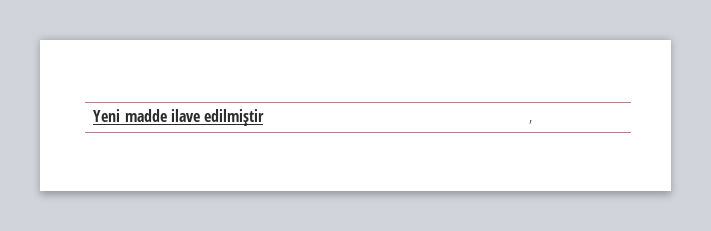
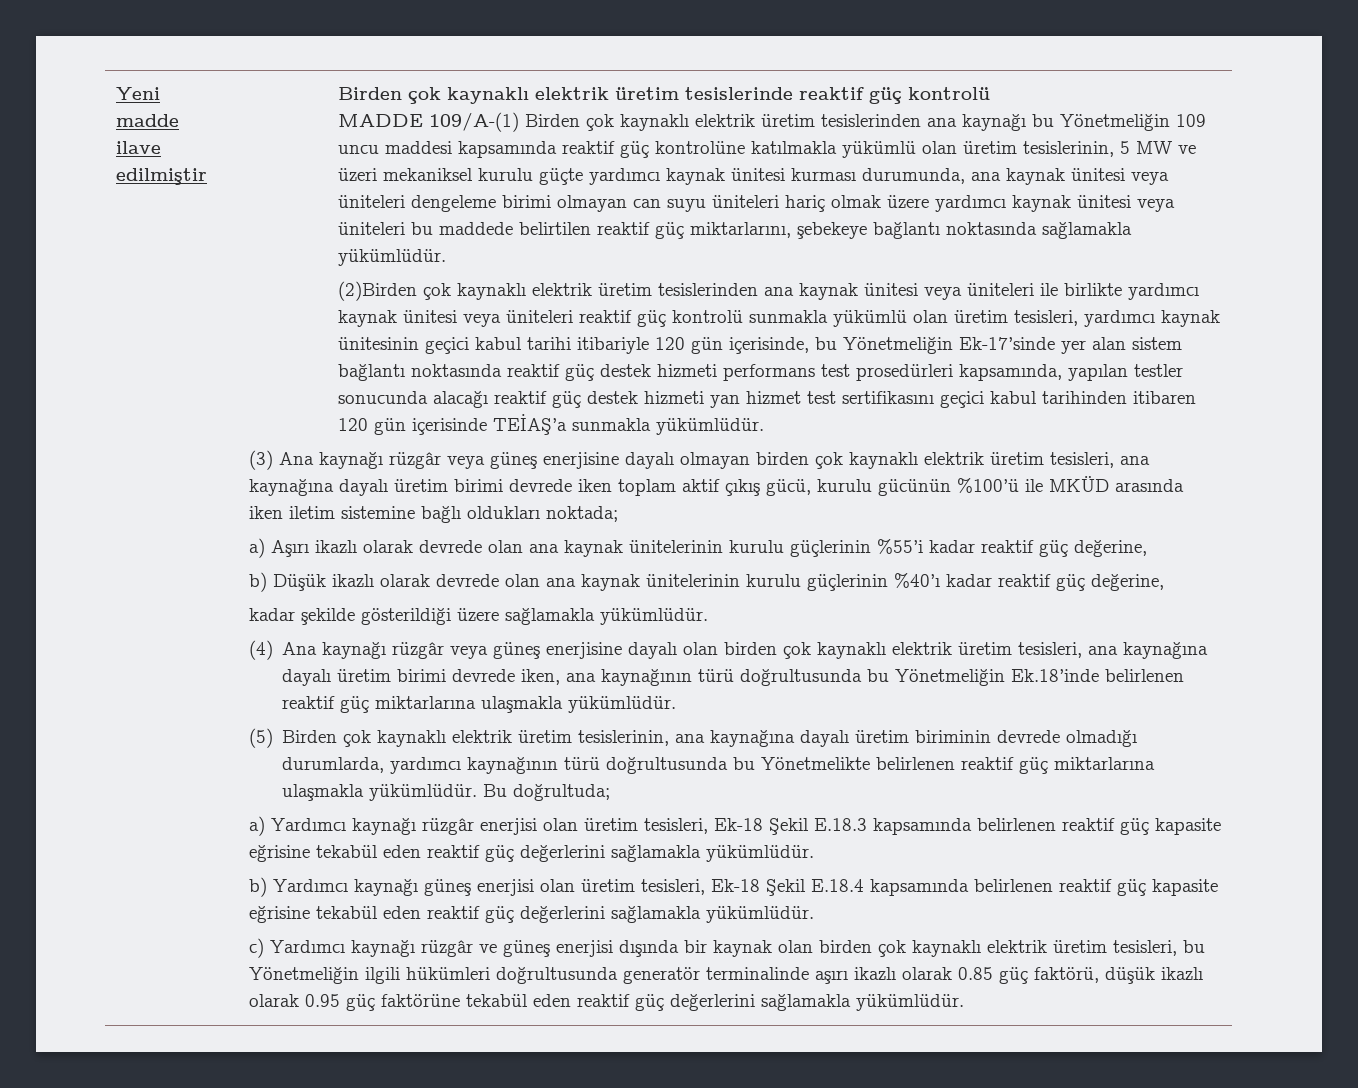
[528,120,532,124] , -> [337,87,990,104] [337,112,1206,132] [337,141,1196,158] [337,168,1169,185] [337,195,1175,212] [337,222,1132,239] [337,249,446,266] [337,281,1199,301] [337,310,1220,327] [337,337,1182,354] [337,364,1183,381] [337,391,1196,408] [337,414,764,435] [248,450,1150,470] [248,476,1184,496] [248,506,618,523] [248,538,1147,558] [248,572,1164,592] [248,608,708,625] [248,640,1209,660] [282,669,1185,686] [282,696,677,713] [248,728,1138,748] [282,757,1156,774] [282,784,611,801] [248,816,1221,836] [248,845,814,862] [248,877,1218,897] [248,906,814,923] [248,938,1205,958] [248,967,1203,984] [248,994,964,1011] Birden çok kaynaklı elektrik üretim tesislerinde reaktif güç kontrolü // MADDE 109/A-(1) Birden çok kaynaklı elektrik üretim tesislerinden ana kaynağı bu Yönetmeliğin 109 uncu maddesi kapsamında reaktif güç kontrolüne katılmakla yükümlü olan üretim tesislerinin, 5 MW ve üzeri mekaniksel kurulu güçte yardımcı kaynak ünitesi kurması durumunda, ana kaynak ünitesi veya üniteleri dengeleme birimi olmayan can suyu üniteleri hariç olmak üzere yardımcı kaynak ünitesi veya üniteleri bu maddede belirtilen reaktif güç miktarlarını, şebekeye bağlantı noktasında sağlamakla yükümlüdür. // (2)Birden çok kaynaklı elektrik üretim tesislerinden ana kaynak ünitesi veya üniteleri ile birlikte yardımcı kaynak ünitesi veya üniteleri reaktif güç kontrolü sunmakla yükümlü olan üretim tesisleri, yardımcı kaynak ünitesinin geçici kabul tarihi itibariyle 120 gün içerisinde, bu Yönetmeliğin Ek-17’sinde yer alan sistem bağlantı noktasında reaktif güç destek hizmeti performans test prosedürleri kapsamında, yapılan testler sonucunda alacağı reaktif güç destek hizmeti yan hizmet test sertifikasını geçici kabul tarihinden itibaren 120 gün içerisinde TEİAŞ’a sunmakla yükümlüdür. // (3) Ana kaynağı rüzgâr veya güneş enerjisine dayalı olmayan birden çok kaynaklı elektrik üretim tesisleri, ana kaynağına dayalı üretim birimi devrede iken toplam aktif çıkış gücü, kurulu gücünün %100’ü ile MKÜD arasında iken iletim sistemine bağlı oldukları noktada; // a) Aşırı ikazlı olarak devrede olan ana kaynak ünitelerinin kurulu güçlerinin %55’i kadar reaktif güç değerine, // b) Düşük ikazlı olarak devrede olan ana kaynak ünitelerinin kurulu güçlerinin %40’ı kadar reaktif güç değerine, // kadar şekilde gösterildiği üzere sağlamakla yükümlüdür. // (4) Ana kaynağı rüzgâr veya güneş enerjisine dayalı olan birden çok kaynaklı elektrik üretim tesisleri, ana kaynağına dayalı üretim birimi devrede iken, ana kaynağının türü doğrultusunda bu Yönetmeliğin Ek.18’inde belirlenen reaktif güç miktarlarına ulaşmakla yükümlüdür. // (5) Birden çok kaynaklı elektrik üretim tesislerinin, ana kaynağına dayalı üretim biriminin devrede olmadığı durumlarda, yardımcı kaynağının türü doğrultusunda bu Yönetmelikte belirlenen reaktif güç miktarlarına ulaşmakla yükümlüdür. Bu doğrultuda; // a) Yardımcı kaynağı rüzgâr enerjisi olan üretim tesisleri, Ek-18 Şekil E.18.3 kapsamında belirlenen reaktif güç kapasite eğrisine tekabül eden reaktif güç değerlerini sağlamakla yükümlüdür. // b) Yardımcı kaynağı güneş enerjisi olan üretim tesisleri, Ek-18 Şekil E.18.4 kapsamında belirlenen reaktif güç kapasite eğrisine tekabül eden reaktif güç değerlerini sağlamakla yükümlüdür. // c) Yardımcı kaynağı rüzgâr ve güneş enerjisi dışında bir kaynak olan birden çok kaynaklı elektrik üretim tesisleri, bu Yönetmeliğin ilgili hükümleri doğrultusunda generatör terminalinde aşırı ikazlı olarak 0.85 güç faktörü, düşük ikazlı olarak 0.95 güç faktörüne tekabül eden reaktif güç değerlerini sağlamakla yükümlüdür.

